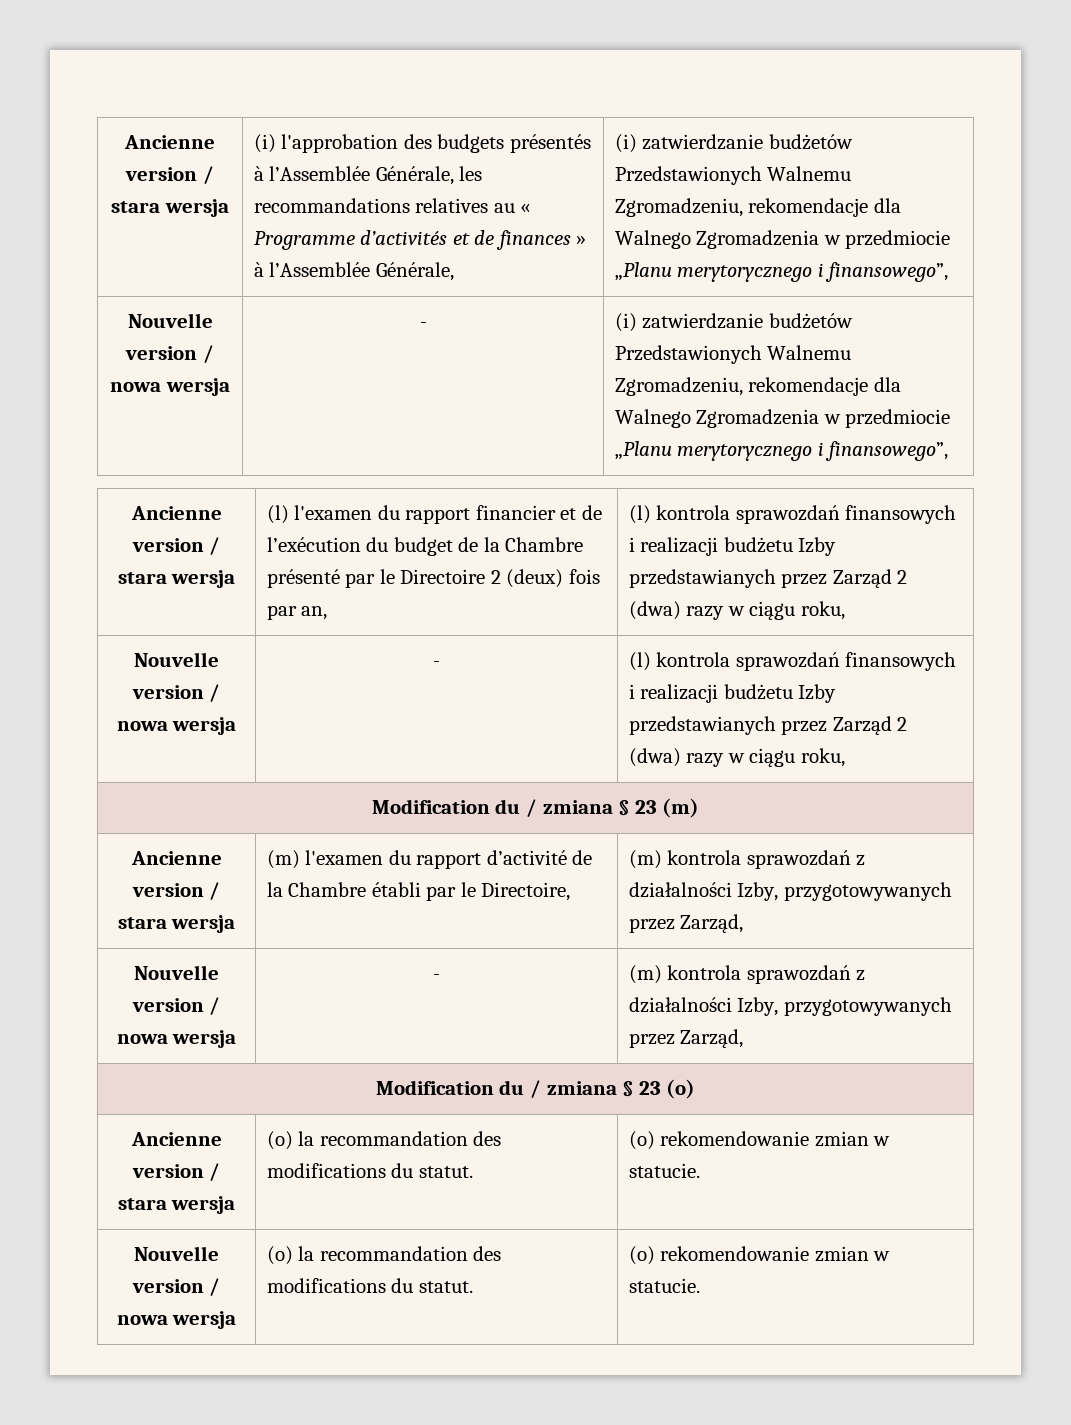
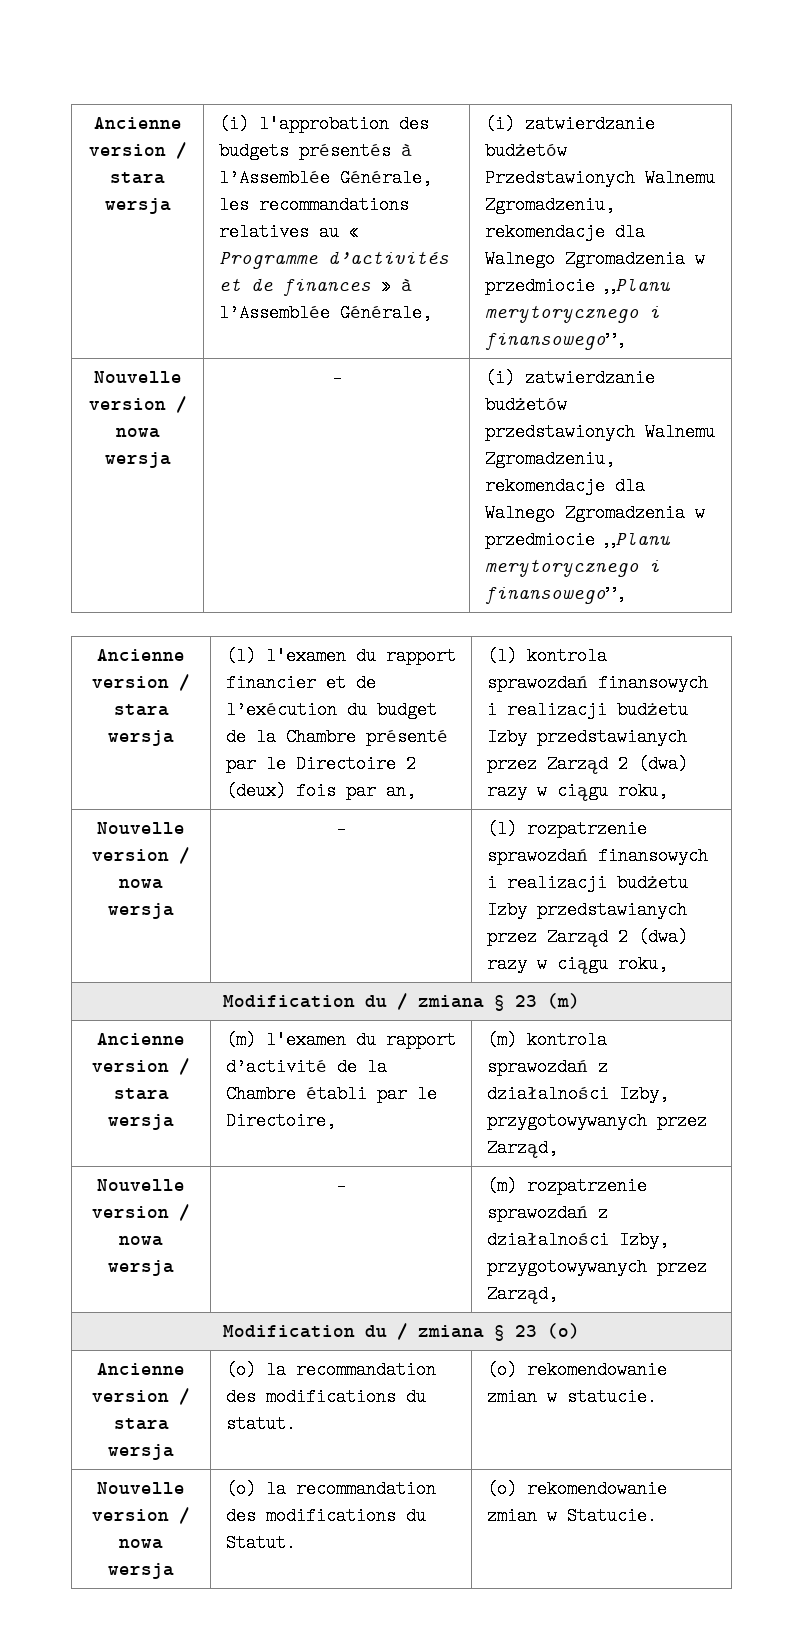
[614,345,762,364] Przedstawionych -> [484,423,635,441] przedstawionych
[656,652,731,667] kontrola -> [526,820,647,838] rozpatrzenie
[667,965,742,980] kontrola -> [526,1177,647,1195] rozpatrzenie
[418,1281,473,1293] [628,1246,891,1265] [628,1278,700,1293] statut. | (o) rekomendowanie zmian w statucie. -> [225,1534,296,1552] [486,1480,667,1498] [486,1507,657,1525] Statut. | (o) rekomendowanie zmian w Statucie.

